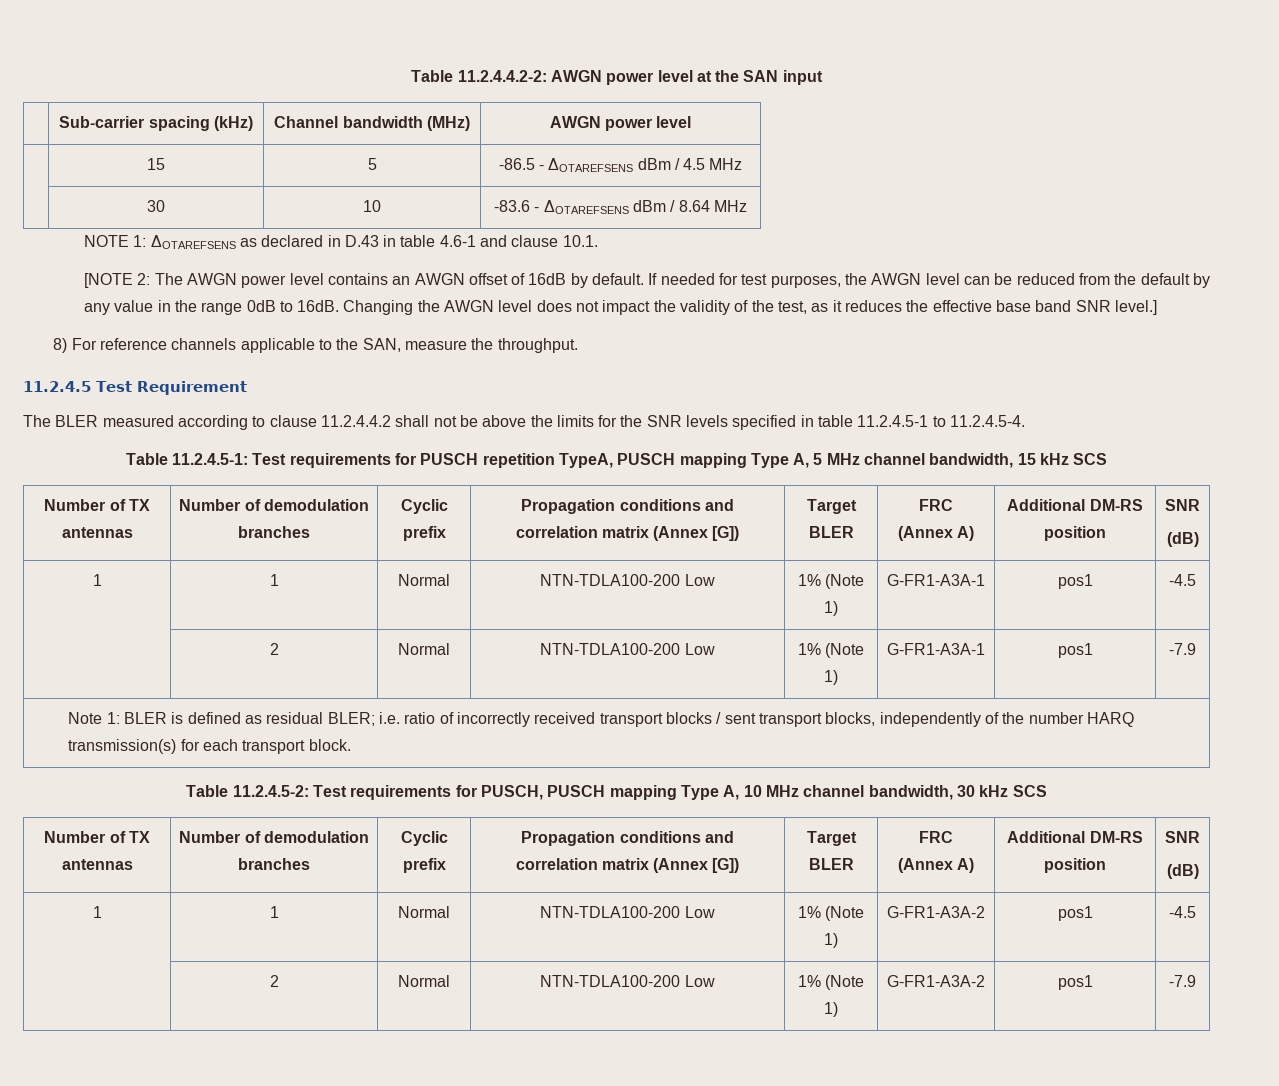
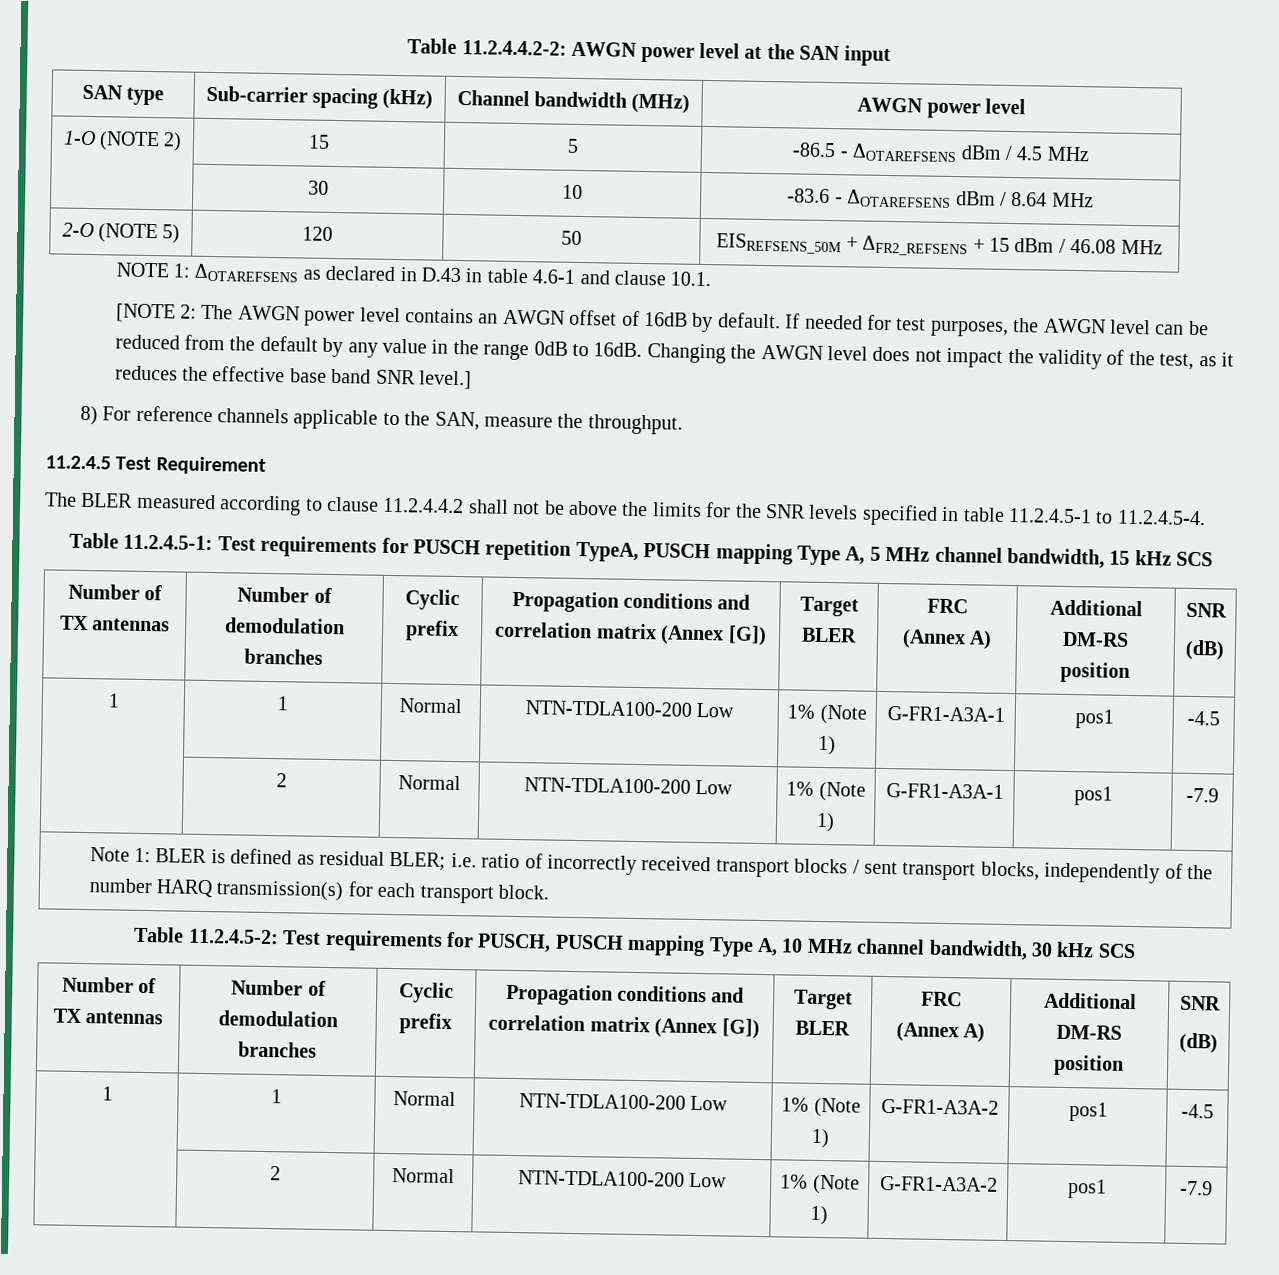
(823, 77) none -> [81,84,165,106] SAN type
(692, 122) none -> [62,130,183,152] 1-O (NOTE 2)
(747, 206) none -> [61,222,181,244] [302,226,333,241] [561,230,582,246] [716,233,1163,257] // 2-O (NOTE 5) | 120 | 50 | EISREFSENS_50M + ΔFR2_REFSENS + 15 dBm / 46.08 MHz

